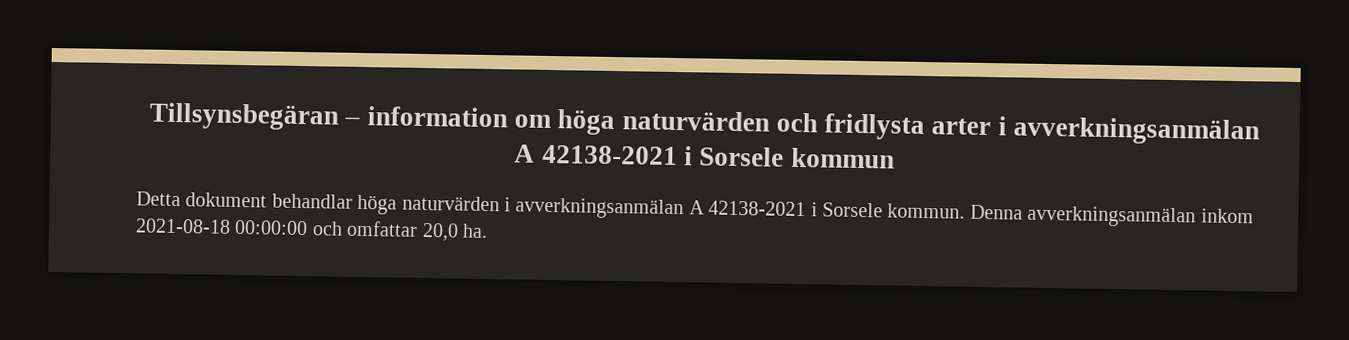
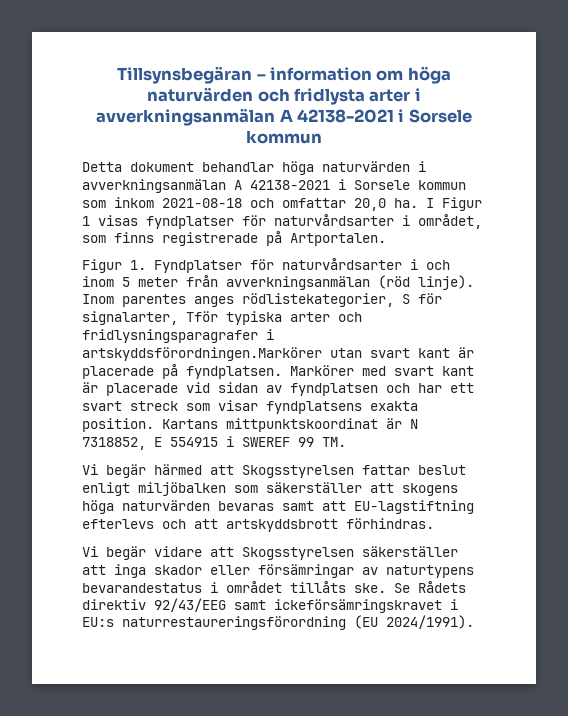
[887,203,1197,228] kommun. Denna avverkningsanmälan -> [418,180,466,190] [82,200,106,208] kommun som
[234,219,309,236] 00:00:00 -> (242, 203) none
(488, 230) none -> [426,197,482,211] [82,214,482,229] [82,231,386,246] [82,258,450,273] [82,275,474,290] [82,293,442,307] [82,311,362,325] [82,329,274,343] [82,347,474,361] [82,364,474,379] [82,382,474,396] [82,400,418,414] [82,418,418,432] [82,436,346,450] [82,464,466,478] [82,482,458,496] [82,500,474,514] [82,518,434,532] [82,546,458,560] [82,564,474,578] [82,581,466,593] [82,598,458,613] [82,615,474,630] I Figur 1 visas fyndplatser för naturvårdsarter i området, som finns registrerade på Artportalen. // Figur 1. Fyndplatser för naturvårdsarter i och inom 5 meter från avverkningsanmälan (röd linje). Inom parentes anges rödlistekategorier, S för signalarter, Tför typiska arter och fridlysningsparagrafer i artskyddsförordningen.Markörer utan svart kant är placerade på fyndplatsen. Markörer med svart kant är placerade vid sidan av fyndplatsen och har ett svart streck som visar fyndplatsens exakta position. Kartans mittpunktskoordinat är N 7318852, E 554915 i SWEREF 99 TM. // Vi begär härmed att Skogsstyrelsen fattar beslut enligt miljöbalken som säkerställer att skogens höga naturvärden bevaras samt att EU-lagstiftning efterlevs och att artskyddsbrott förhindras. // Vi begär vidare att Skogsstyrelsen säkerställer att inga skador eller försämringar av naturtypens bevarandestatus i området tillåts ske. Se Rådets direktiv 92/43/EEG samt ickeförsämringskravet i EU:s naturrestaureringsförordning (EU 2024/1991).

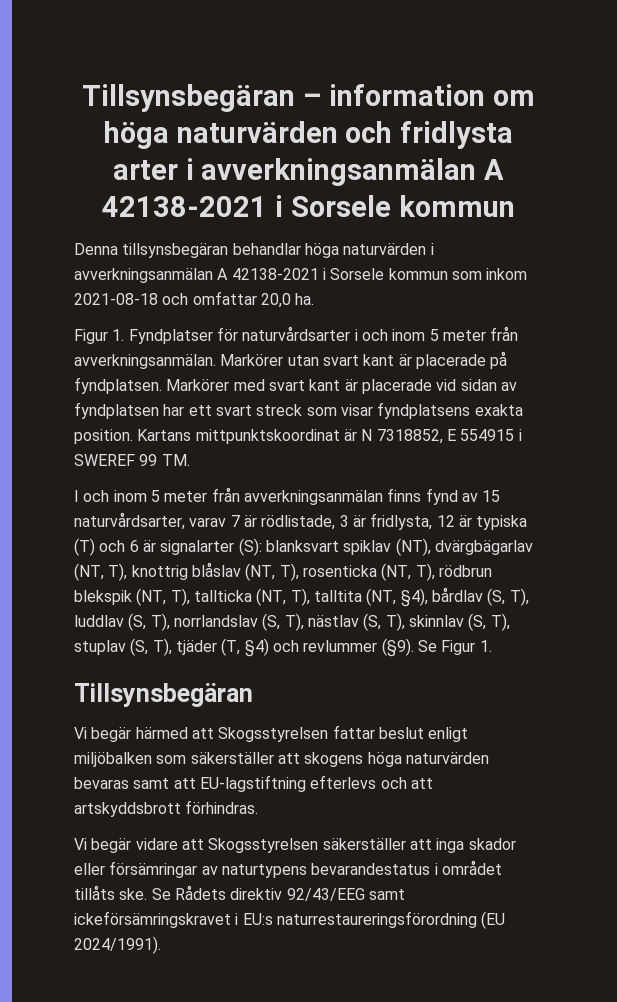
[82,162,194,172] Detta dokument -> [74,243,229,258] Denna tillsynsbegäran
[426,197,482,211] [82,214,482,229] [82,231,386,246] I Figur 1 visas fyndplatser för naturvårdsarter i området, som finns registrerade på Artportalen. -> (315, 299) none
[226,275,474,290] [82,293,442,307] [82,311,362,325] [82,329,274,343] [82,347,322,361] avverkningsanmälan (röd linje). Inom parentes anges rödlistekategorier, S för signalarter, Tför typiska arter och fridlysningsparagrafer i artskyddsförordningen.Markörer -> [74,354,284,369] avverkningsanmälan. Markörer
[386,383,410,393] och -> (159, 410) none
(346, 442) none -> [74,487,501,505] [74,512,528,530] [74,538,533,556] [74,562,492,581] [74,587,529,607] [74,613,510,631] [74,638,492,657] [74,683,253,707] // I och inom 5 meter från avverkningsanmälan finns fynd av 15 naturvårdsarter, varav 7 är rödlistade, 3 är fridlysta, 12 är typiska (T) och 6 är signalarter (S): blanksvart spiklav (NT), dvärgbägarlav (NT, T), knottrig blåslav (NT, T), rosenticka (NT, T), rödbrun blekspik (NT, T), tallticka (NT, T), talltita (NT, §4), bårdlav (S, T), luddlav (S, T), norrlandslav (S, T), nästlav (S, T), skinnlav (S, T), stuplav (S, T), tjäder (T, §4) och revlummer (§9). Se Figur 1. // Tillsynsbegäran

